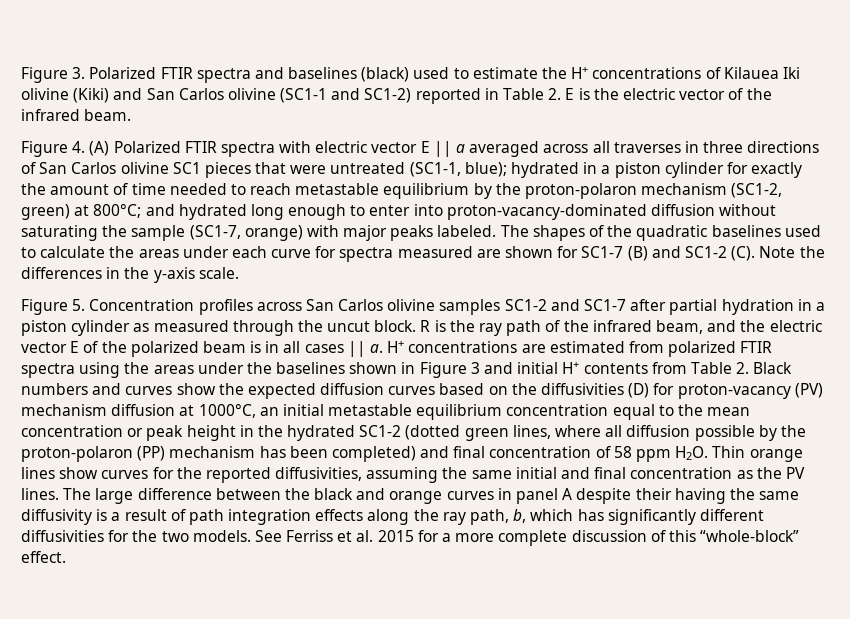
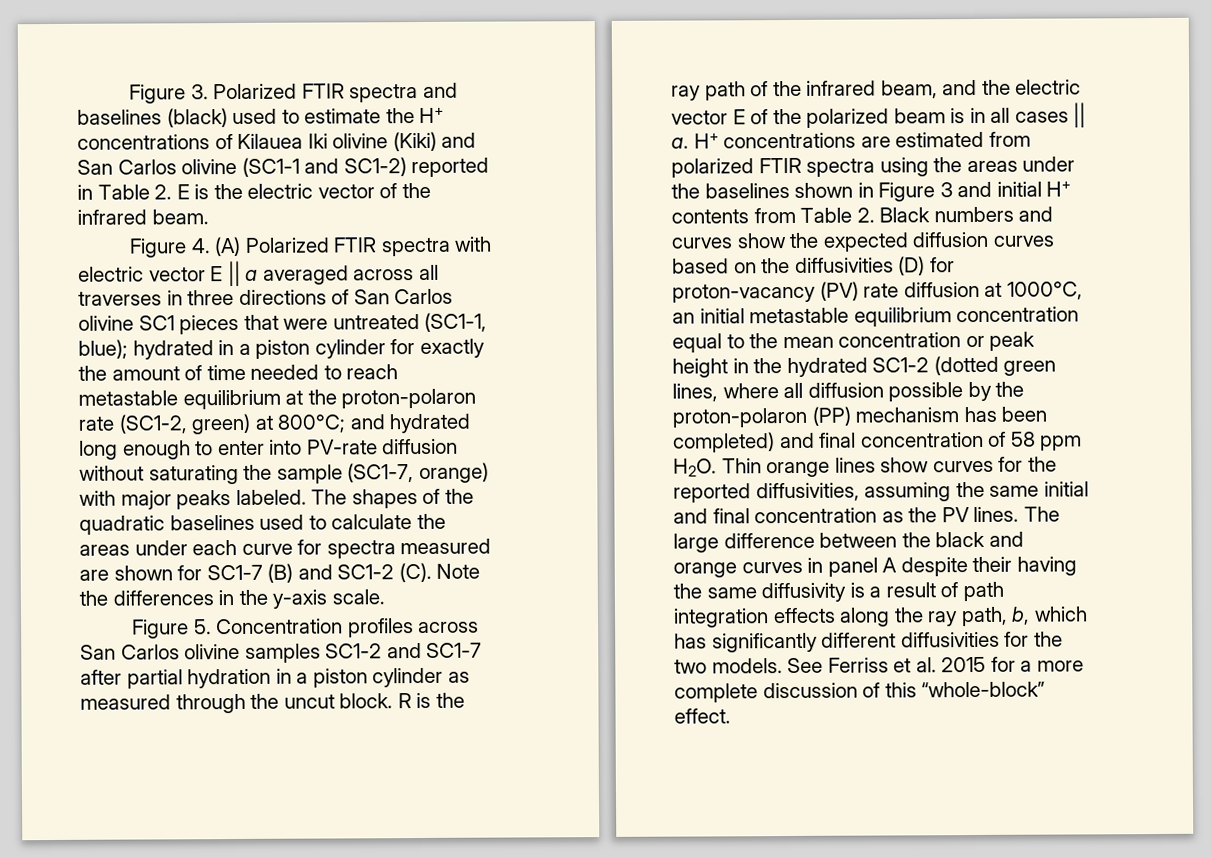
[473,183,728,199] by the proton-polaron mechanism -> [285,388,477,409] [78,416,115,431] at the proton-polaron rate
[446,204,647,220] proton-vacancy-dominated -> [306,439,378,455] PV-rate
[21,404,107,416] mechanism -> [863,283,900,298] rate

